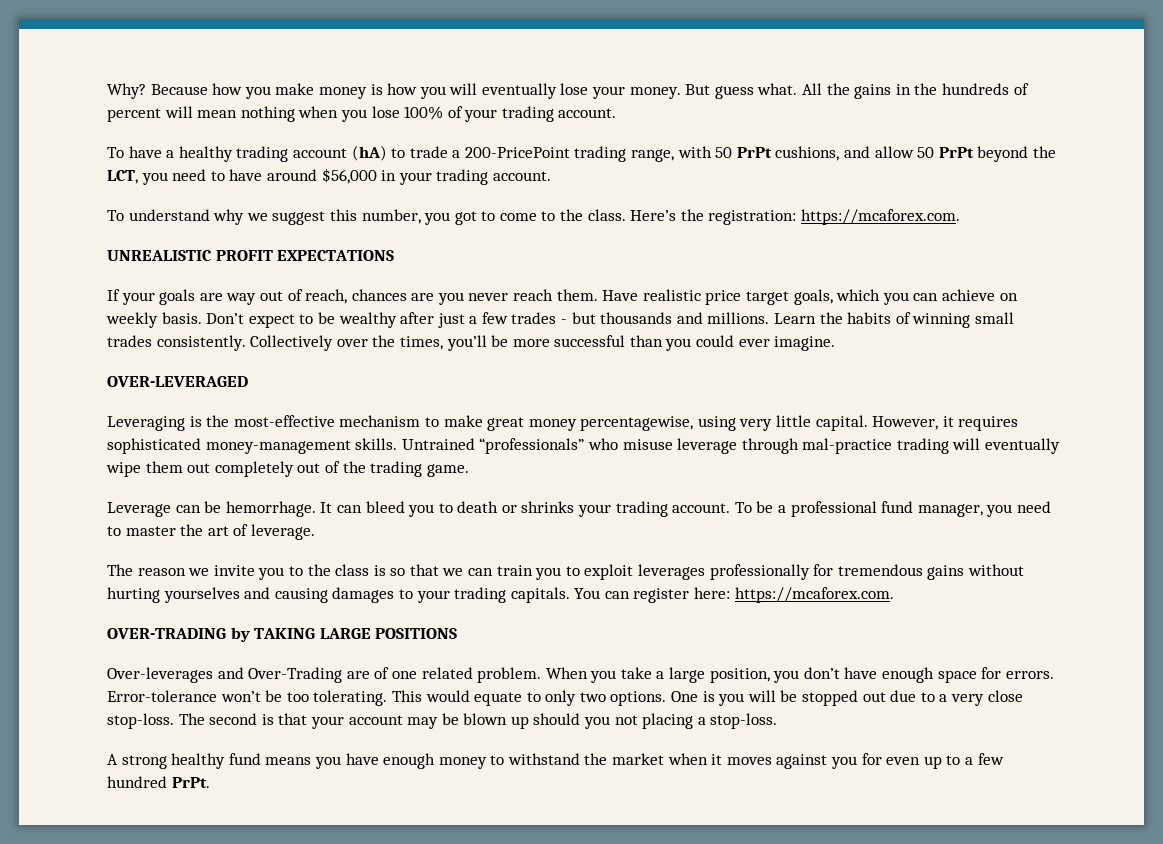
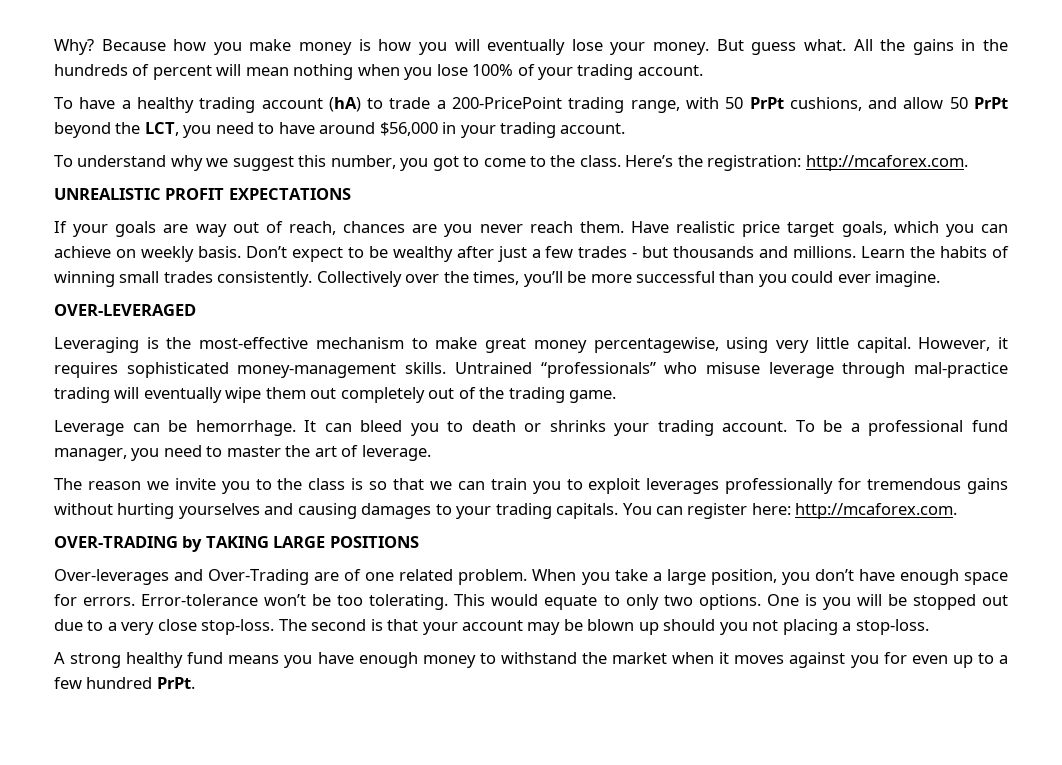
[801,209,961,225] https://mcaforex.com. -> [805,155,968,171] http://mcaforex.com.
[734,587,894,603] https://mcaforex.com. -> [795,503,958,519] http://mcaforex.com.

